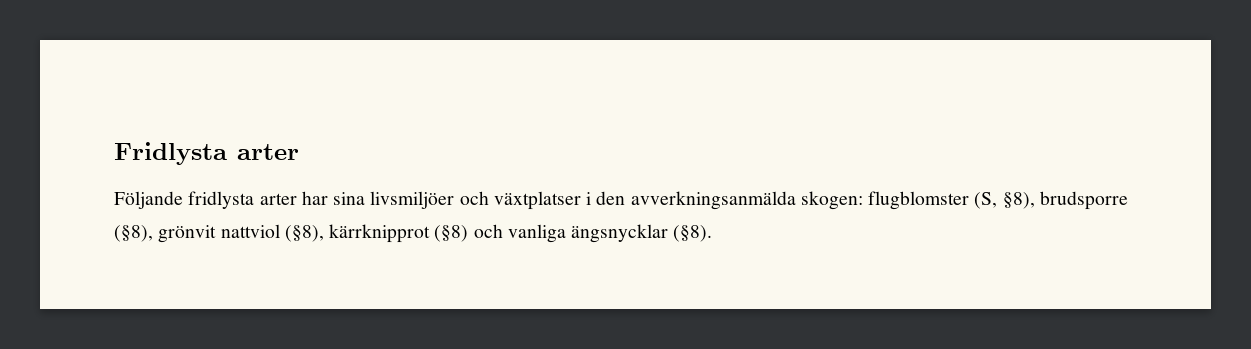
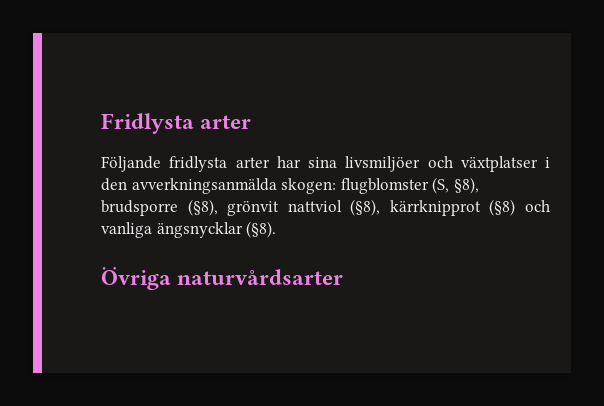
(713, 233) none -> [101,267,344,290] // Övriga naturvårdsarter

